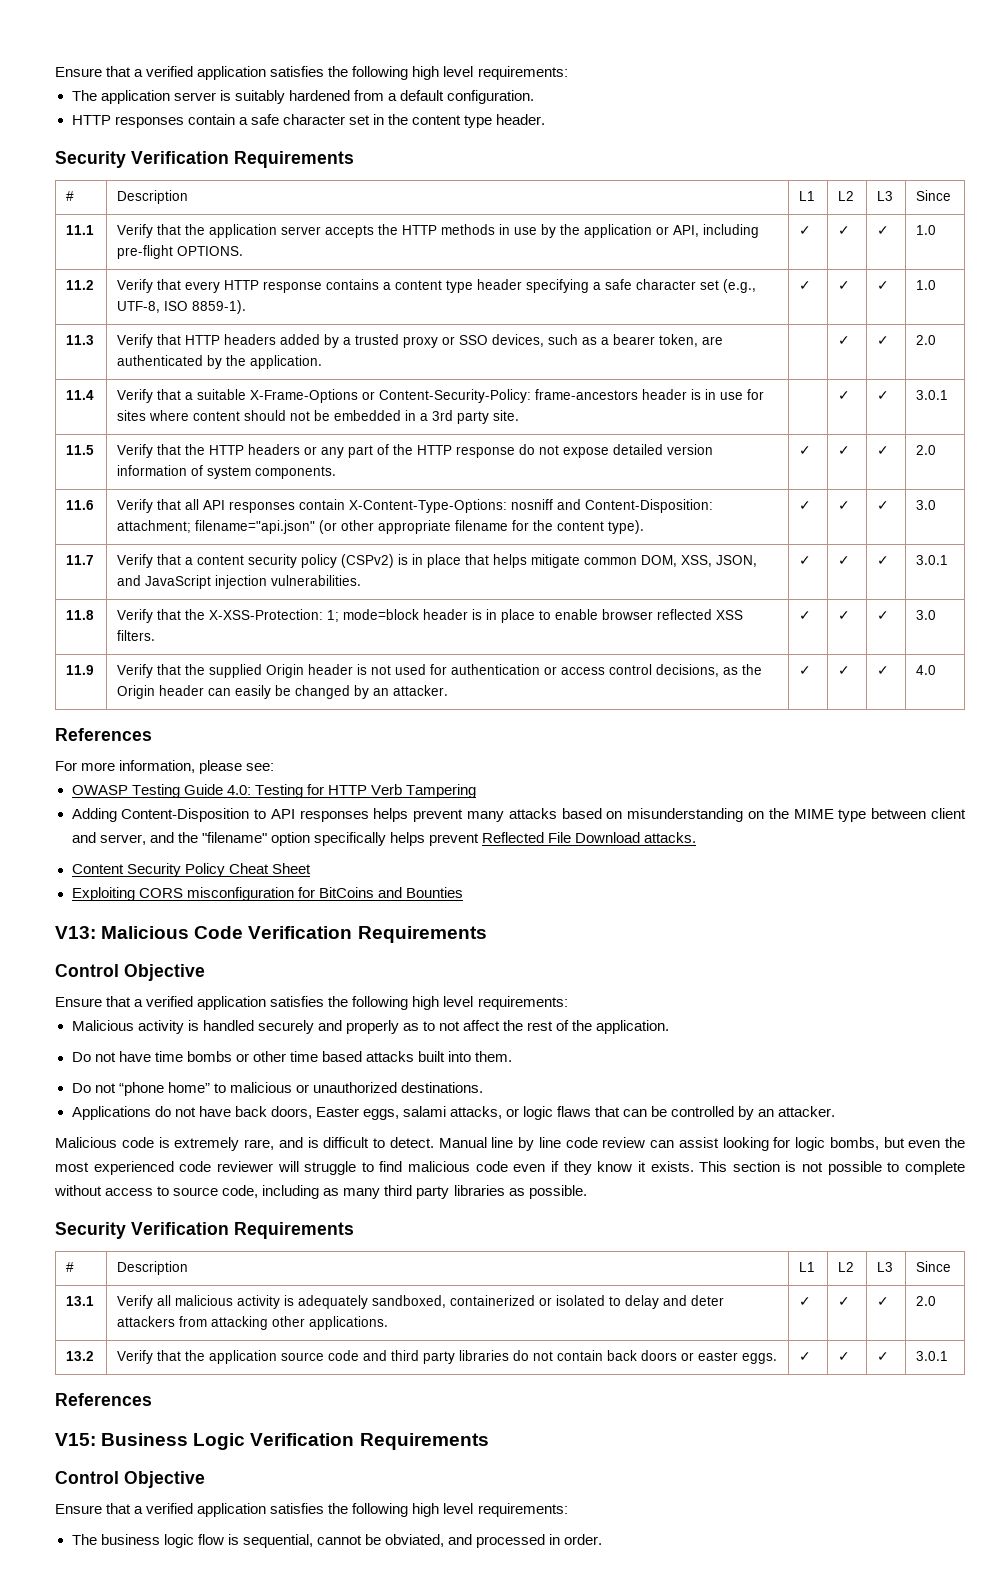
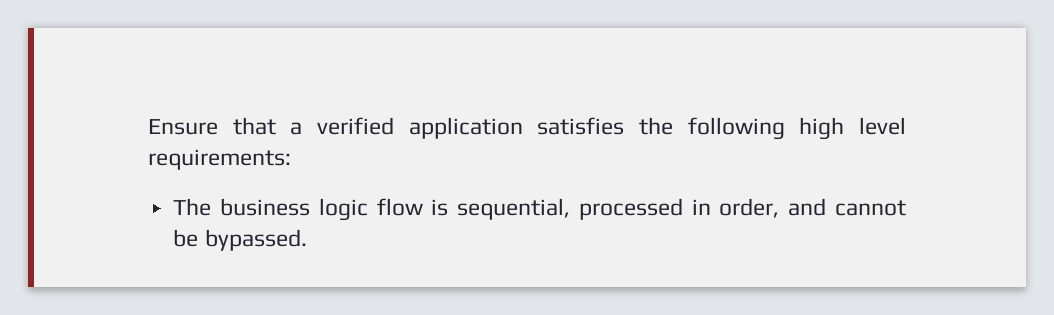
[71,90,534,104] [71,114,546,128] [55,151,354,168] [66,191,75,201] [117,190,189,204] [799,191,816,201] [838,191,855,201] [877,191,894,201] [916,190,952,201] [66,225,95,235] [117,224,760,238] [117,245,244,259] [799,226,812,235] [838,226,851,235] [877,226,890,235] [916,225,937,235] [66,280,95,290] [117,279,757,293] [117,300,247,314] [799,281,812,290] [838,281,851,290] [877,281,890,290] [916,280,937,290] [66,335,95,345] [117,334,724,348] [117,355,323,369] [838,336,851,345] [877,336,890,345] [916,335,937,345] [66,390,95,400] [117,389,765,403] [117,410,520,424] [838,391,851,400] [877,391,890,400] [916,390,949,400] [66,445,95,455] [117,444,714,458] [117,465,337,479] [799,446,812,455] [838,446,851,455] [877,446,890,455] [916,445,937,455] [66,500,95,510] [117,499,714,513] [117,520,645,534] [799,501,812,510] [838,501,851,510] [877,501,890,510] [916,500,937,510] [66,555,95,565] [117,554,758,568] [117,575,362,589] [799,556,812,565] [838,556,851,565] [877,556,890,565] [916,555,949,565] [66,610,95,620] [117,609,744,623] [117,630,156,641] [799,611,812,620] [838,611,851,620] [877,611,890,620] [916,610,937,620] [66,665,95,675] [117,664,763,678] [117,685,449,699] [799,666,812,675] [838,666,851,675] [877,666,890,675] [916,665,937,675] [55,728,152,741] [55,760,275,774] [71,784,476,798] [71,808,966,822] [71,832,697,846] [71,863,311,877] [71,887,463,901] [55,926,487,943] [55,964,205,981] [55,996,568,1010] [71,1020,670,1034] [71,1051,513,1062] [71,1082,483,1096] [71,1106,836,1120] [55,1137,965,1151] [55,1161,965,1175] [54,1185,587,1199] [55,1222,354,1239] [66,1262,75,1272] [117,1261,189,1275] [799,1262,816,1272] [838,1262,855,1272] [877,1262,894,1272] [916,1261,952,1272] [66,1296,95,1306] [117,1295,725,1309] [117,1316,389,1330] [799,1297,812,1306] [838,1297,851,1306] [877,1297,890,1306] [916,1296,937,1306] [66,1351,95,1361] [117,1350,778,1364] [799,1352,812,1361] [838,1352,851,1361] [877,1352,890,1361] [916,1351,949,1361] [55,1393,152,1406] [55,1433,489,1450] [55,1471,205,1488] [55,1503,568,1517] // The application server is suitably hardened from a default configuration. // HTTP responses contain a safe character set in the content type header. // Security Verification Requirements // # | Description | L1 | L2 | L3 | Since // 11.1 | Verify that the application server accepts the HTTP methods in use by the application or API, including pre-flight OPTIONS. | ✓ | ✓ | ✓ | 1.0 // 11.2 | Verify that every HTTP response contains a content type header specifying a safe character set (e.g., UTF-8, ISO 8859-1). | ✓ | ✓ | ✓ | 1.0 // 11.3 | Verify that HTTP headers added by a trusted proxy or SSO devices, such as a bearer token, are authenticated by the application. | | ✓ | ✓ | 2.0 // 11.4 | Verify that a suitable X-Frame-Options or Content-Security-Policy: frame-ancestors header is in use for sites where content should not be embedded in a 3rd party site. | | ✓ | ✓ | 3.0.1 // 11.5 | Verify that the HTTP headers or any part of the HTTP response do not expose detailed version information of system components. | ✓ | ✓ | ✓ | 2.0 // 11.6 | Verify that all API responses contain X-Content-Type-Options: nosniff and Content-Disposition: attachment; filename="api.json" (or other appropriate filename for the content type). | ✓ | ✓ | ✓ | 3.0 // 11.7 | Verify that a content security policy (CSPv2) is in place that helps mitigate common DOM, XSS, JSON, and JavaScript injection vulnerabilities. | ✓ | ✓ | ✓ | 3.0.1 // 11.8 | Verify that the X-XSS-Protection: 1; mode=block header is in place to enable browser reflected XSS filters. | ✓ | ✓ | ✓ | 3.0 // 11.9 | Verify that the supplied Origin header is not used for authentication or access control decisions, as the Origin header can easily be changed by an attacker. | ✓ | ✓ | ✓ | 4.0 // References // For more information, please see: // OWASP Testing Guide 4.0: Testing for HTTP Verb Tampering // Adding Content-Disposition to API responses helps prevent many attacks based on misunderstanding on the MIME type between client and server, and the "filename" option specifically helps prevent Reflected File Download attacks. // Content Security Policy Cheat Sheet // Exploiting CORS misconfiguration for BitCoins and Bounties // V13: Malicious Code Verification Requirements // Control Objective // Ensure that a verified application satisfies the following high level requirements: // Malicious activity is handled securely and properly as to not affect the rest of the application. // Do not have time bombs or other time based attacks built into them. // Do not “phone home” to malicious or unauthorized destinations. // Applications do not have back doors, Easter eggs, salami attacks, or logic flaws that can be controlled by an attacker. // Malicious code is extremely rare, and is difficult to detect. Manual line by line code review can assist looking for logic bombs, but even the most experienced code reviewer will struggle to find malicious code even if they know it exists. This section is not possible to complete without access to source code, including as many third party libraries as possible. // Security Verification Requirements // # | Description | L1 | L2 | L3 | Since // 13.1 | Verify all malicious activity is adequately sandboxed, containerized or isolated to delay and deter attackers from attacking other applications. | ✓ | ✓ | ✓ | 2.0 // 13.2 | Verify that the application source code and third party libraries do not contain back doors or easter eggs. | ✓ | ✓ | ✓ | 3.0.1 // References // V15: Business Logic Verification Requirements // Control Objective // Ensure that a verified application satisfies the following high level requirements: -> (291, 159) none
[316,1534,603,1548] cannot be obviated, and processed in order. -> [578,198,906,220] [173,229,307,251] processed in order, and cannot be bypassed.

